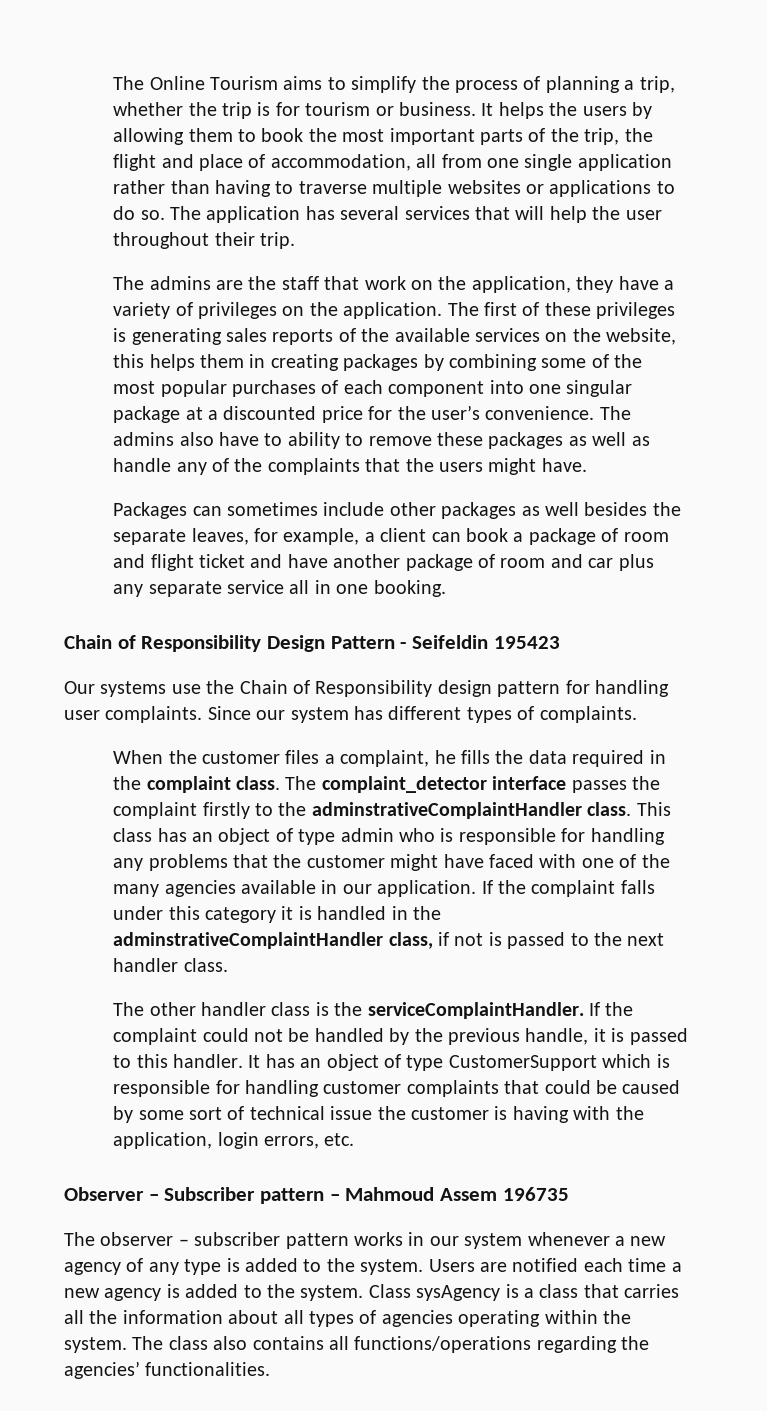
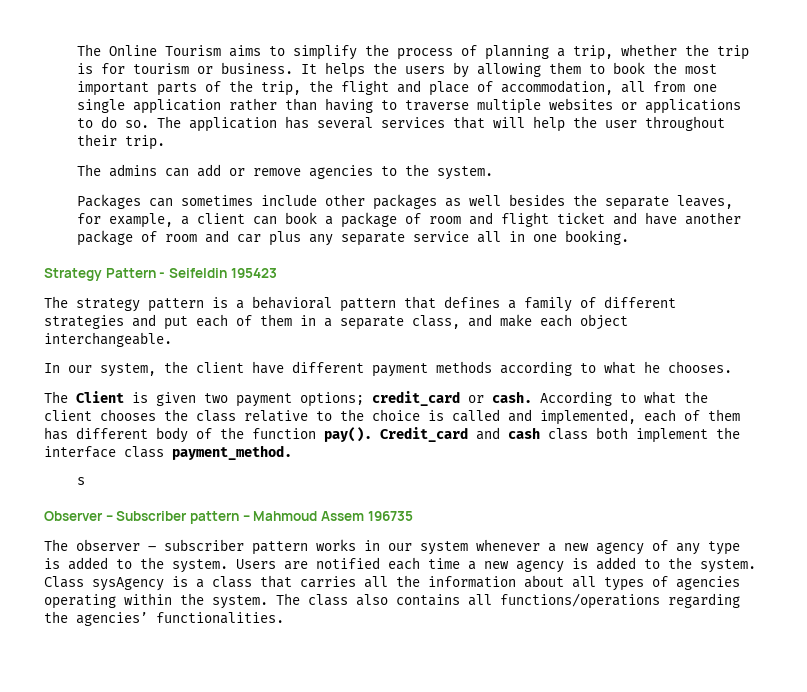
[215,276,674,293] [113,302,676,319] [113,328,677,345] [113,354,643,371] [113,380,633,397] [113,405,631,423] [113,432,650,449] [113,458,587,475] are the staff that work on the application, they have a variety of privileges on the application. The first of these privileges is generating sales reports of the available services on the website, this helps them in creating packages by combining some of the most popular purchases of each component into one singular package at a discounted price for the user’s convenience. The admins also have to ability to remove these packages as well as handle any of the complaints that the users might have. -> [164,164,493,180] can add or remove agencies to the system.
[64,635,326,652] Chain of Responsibility Design -> [44,268,102,281] Strategy
[64,680,669,697] [64,706,637,723] [113,750,666,767] [113,776,660,793] [113,802,671,819] [113,828,665,845] [113,854,670,871] [113,880,655,897] [113,906,441,923] [113,932,665,949] [113,958,228,972] [113,1002,634,1019] [113,1028,688,1045] [113,1054,670,1071] [113,1080,681,1097] [113,1106,644,1123] [113,1132,355,1149] Our systems use the Chain of Responsibility design pattern for handling user complaints. Since our system has different types of complaints. // When the customer files a complaint, he fills the data required in the complaint class. The complaint_detector interface passes the complaint firstly to the adminstrativeComplaintHandler class. This class has an object of type admin who is responsible for handling any problems that the customer might have faced with one of the many agencies available in our application. If the complaint falls under this category it is handled in the adminstrativeComplaintHandler class, if not is passed to the next handler class. // The other handler class is the serviceComplaintHandler. If the complaint could not be handled by the previous handle, it is passed to this handler. It has an object of type CustomerSupport which is responsible for handling customer complaints that could be caused by some sort of technical issue the customer is having with the application, login errors, etc. -> [44,296,676,312] [44,314,628,330] [44,332,172,347] [44,361,732,377] [44,391,708,407] [44,409,740,425] [44,427,740,443] [44,445,292,460] [76,477,85,485] The strategy pattern is a behavioral pattern that defines a family of different strategies and put each of them in a separate class, and make each object interchangeable. // In our system, the client have different payment methods according to what he chooses. // The Client is given two payment options; credit_card or cash. According to what the client chooses the class relative to the choice is called and implemented, each of them has different body of the function pay(). Credit_card and cash class both implement the interface class payment_method. // s

